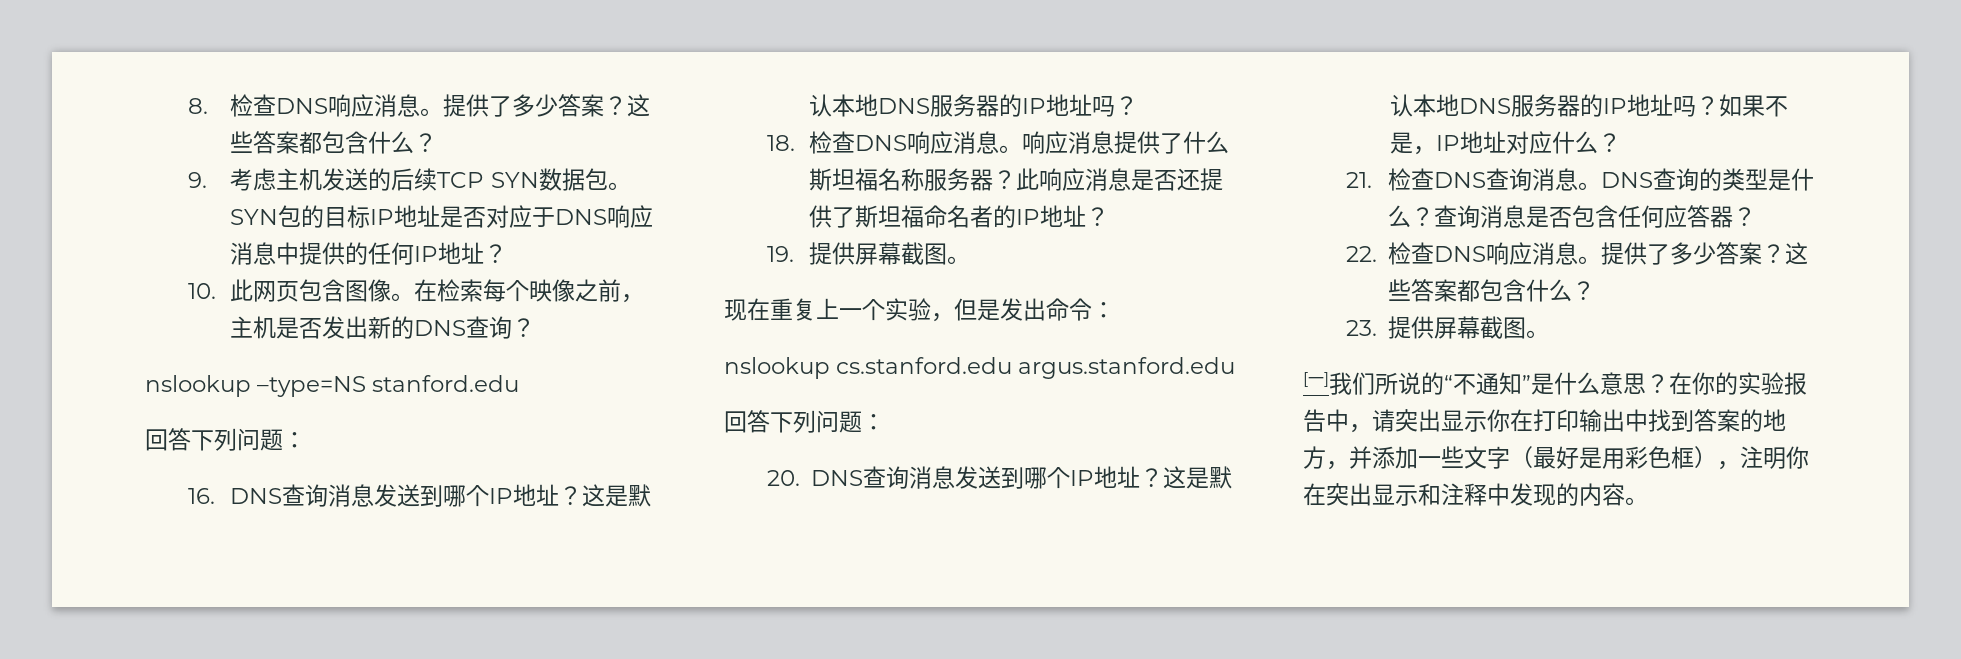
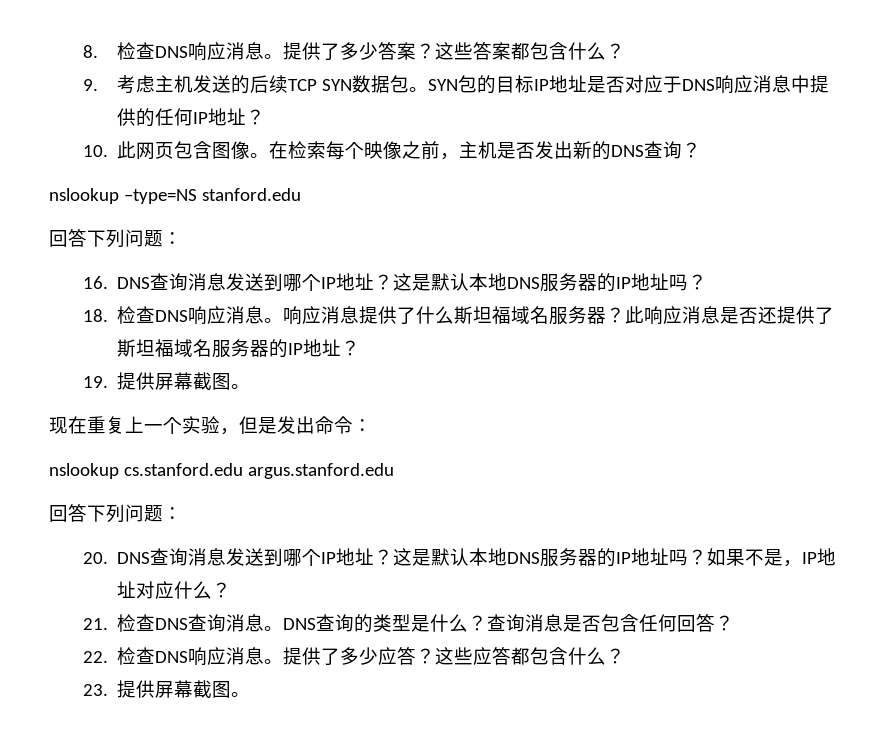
[878,168,925,191] 名称 -> [511,306,550,324] 域名
[924,205,994,228] 命名者 -> [174,339,270,358] 域名服务器
[1664,205,1734,228] 应答器 -> [677,614,716,632] 回答
[1716,242,1809,265] [1388,279,1458,302] 答案？这些答案 -> [378,647,512,665] 应答？这些应答
[1303,372,1807,395] [1303,409,1786,433] [1303,446,1809,470] [1303,483,1648,506] // [一]我们所说的“不通知”是什么意思？在你的实验报告中，请突出显示你在打印输出中找到答案的地方，并添加一些文字（最好是用彩色框），注明你在突出显示和注释中发现的内容。 -> (251, 694) none

